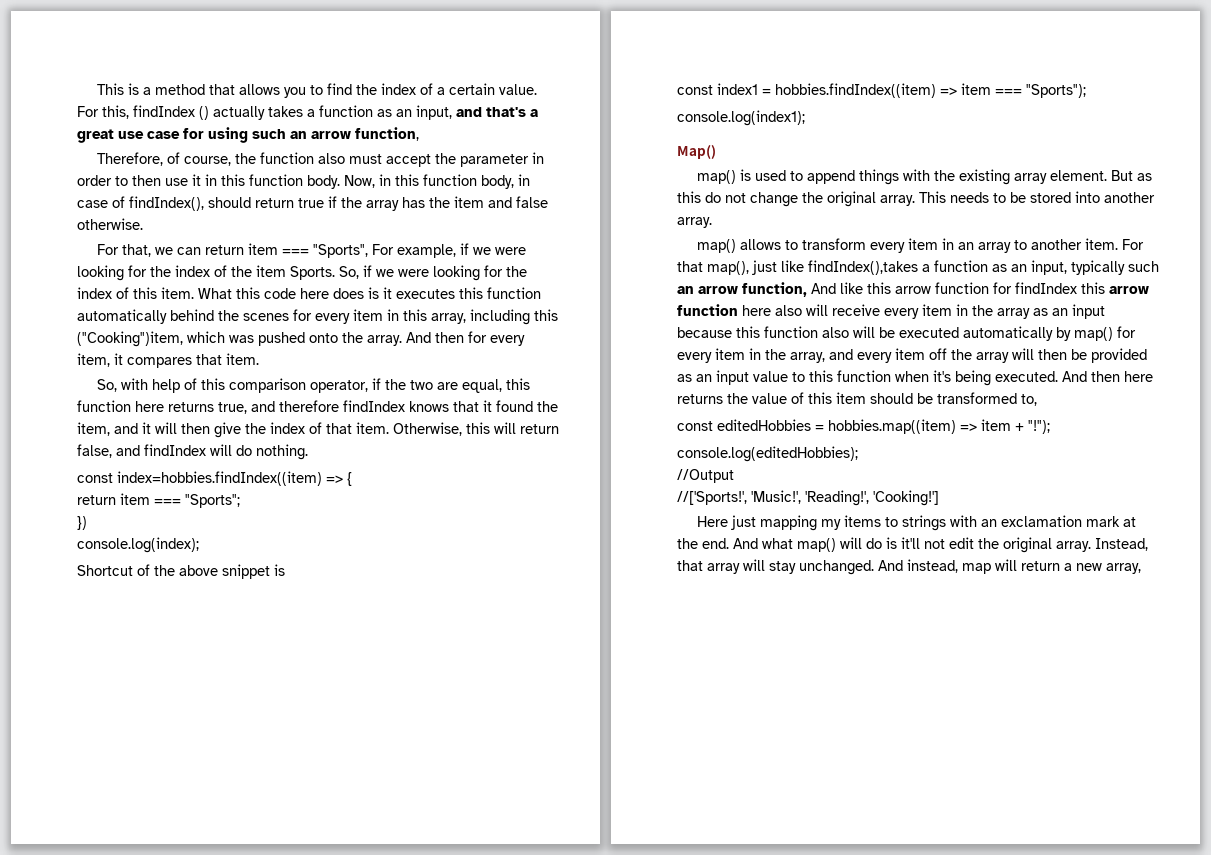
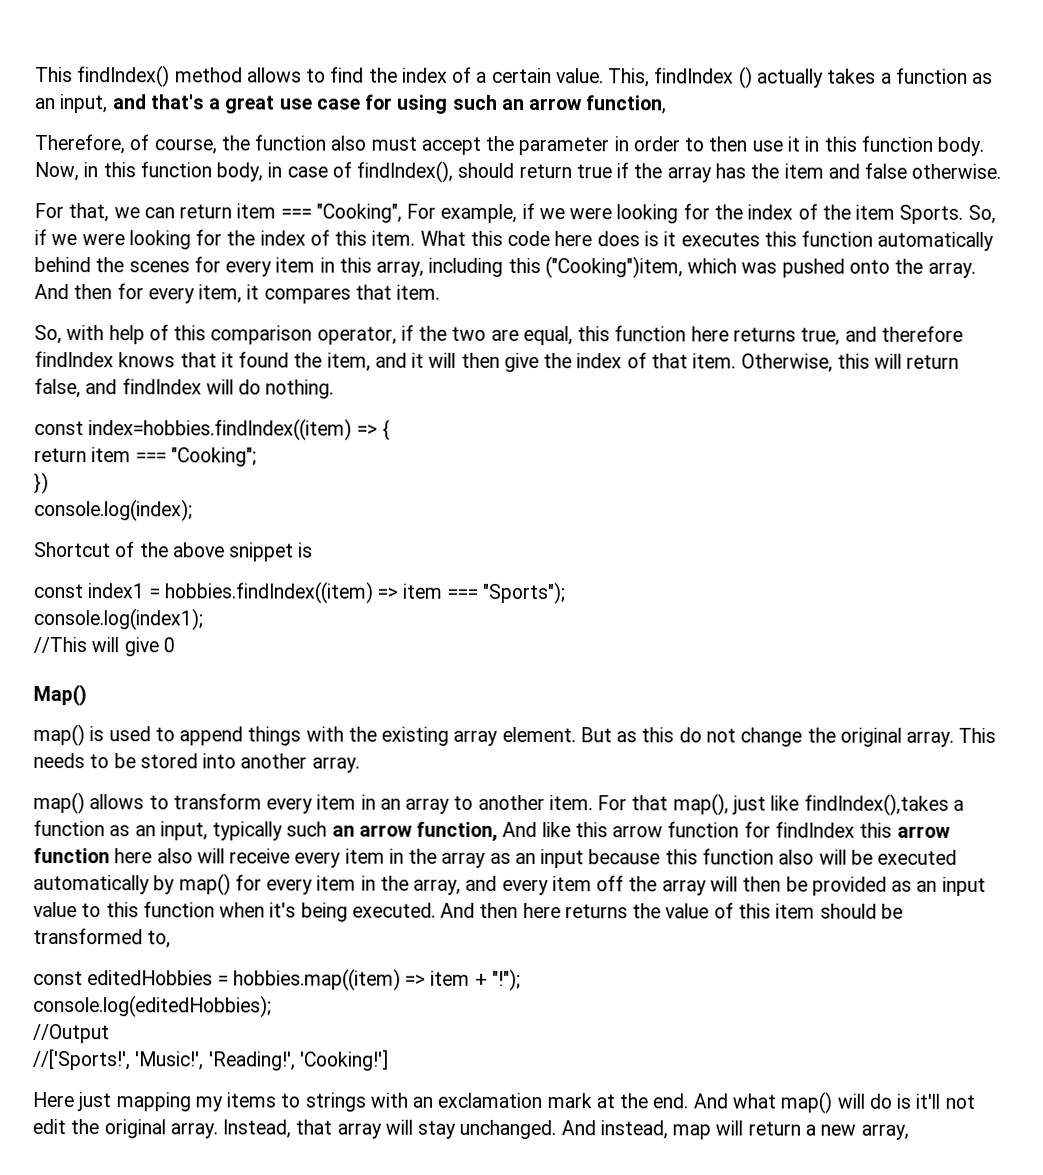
[96,83,306,98] This is a method that allows you -> [35,65,302,88] This findIndex() method allows
[77,105,129,119] For this, -> [608,68,651,88] This,
[312,244,368,258] "Sports", -> [315,203,402,223] "Cooking",
[185,494,240,508] "Sports"; -> [170,447,257,467] "Cooking";
(805, 118) none -> [33,636,175,657] // //This will give 0

